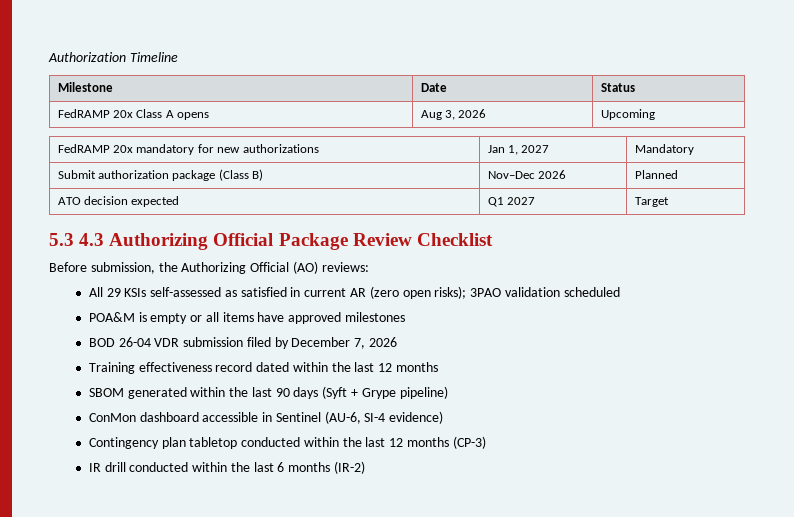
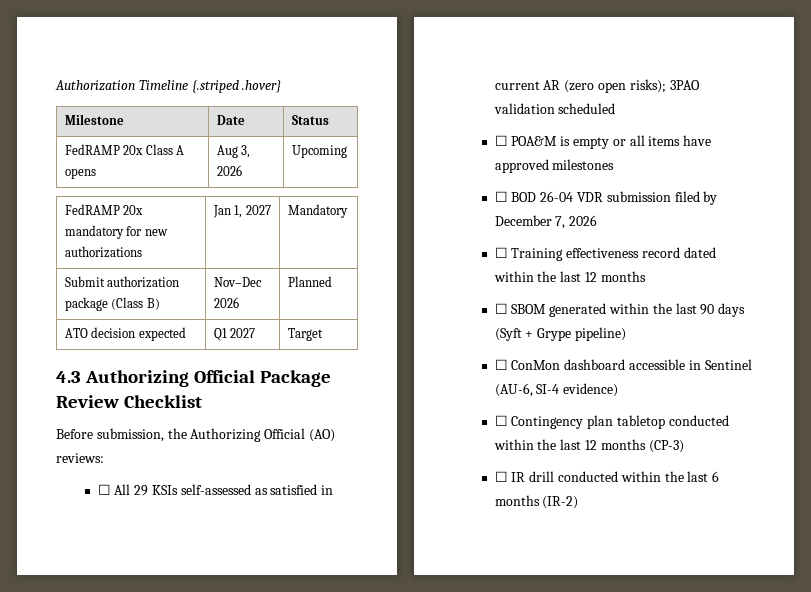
(178, 57) none -> [191,80,282,93] {.striped .hover}
[49,233,74,246] 5.3 -> (323, 334) none
(369, 267) none -> [97,484,111,495] ☐
(620, 292) none -> [494,135,508,146] ☐
(406, 317) none -> [494,191,508,202] ☐
(398, 342) none -> [494,247,508,258] ☐
(439, 367) none -> [494,303,508,314] ☐
(448, 392) none -> [494,359,508,370] ☐
(444, 417) none -> [494,415,508,426] ☐
(486, 442) none -> [494,471,508,482] ☐

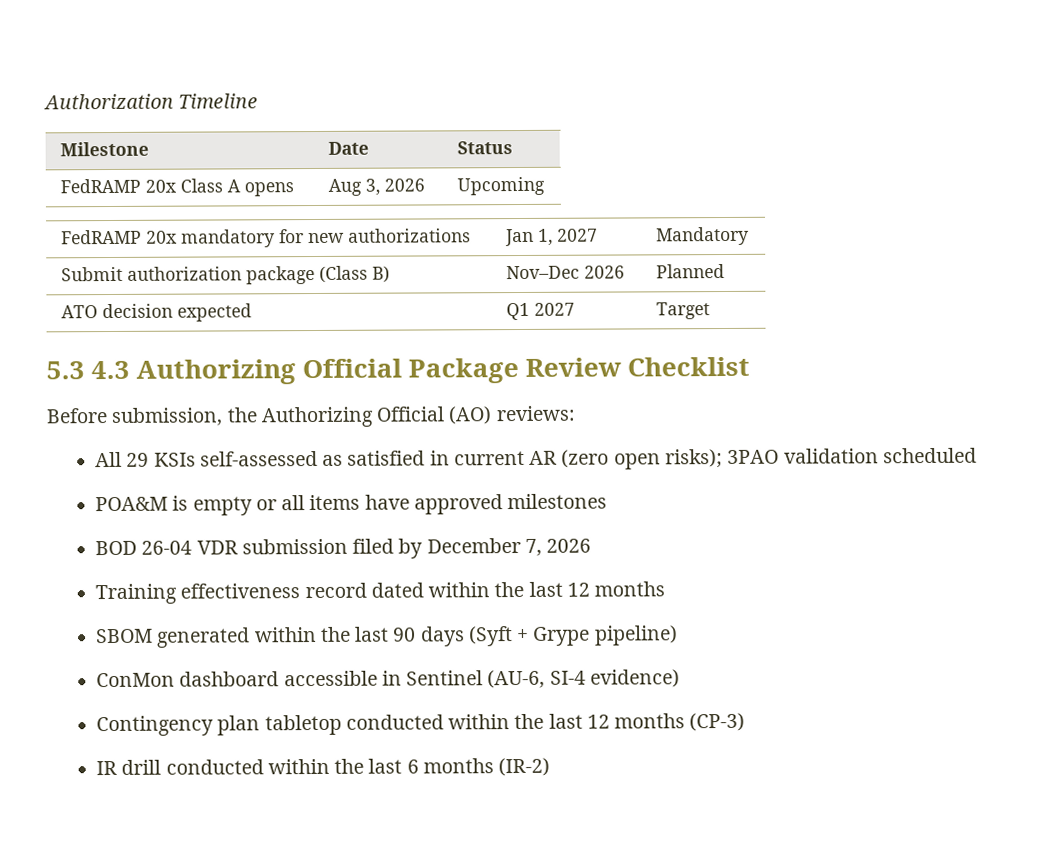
[191,80,282,93] {.striped .hover} -> (259, 101) none
(323, 334) none -> [46,361,85,380] 5.3
[97,484,111,495] ☐ -> (576, 413) none
[494,135,508,146] ☐ -> (977, 455) none
[494,191,508,202] ☐ -> (608, 501) none
[494,247,508,258] ☐ -> (592, 545) none
[494,303,508,314] ☐ -> (666, 589) none
[494,359,508,370] ☐ -> (678, 635) none
[494,415,508,426] ☐ -> (680, 678) none
[494,471,508,482] ☐ -> (746, 722) none

